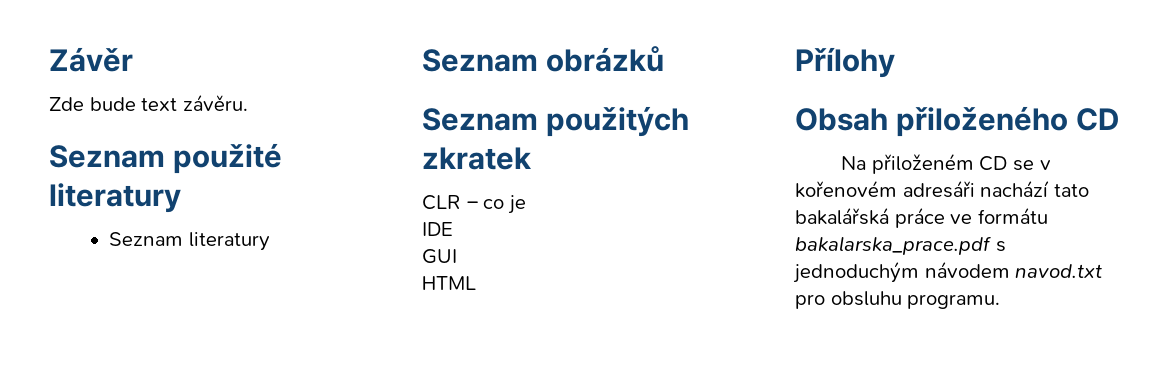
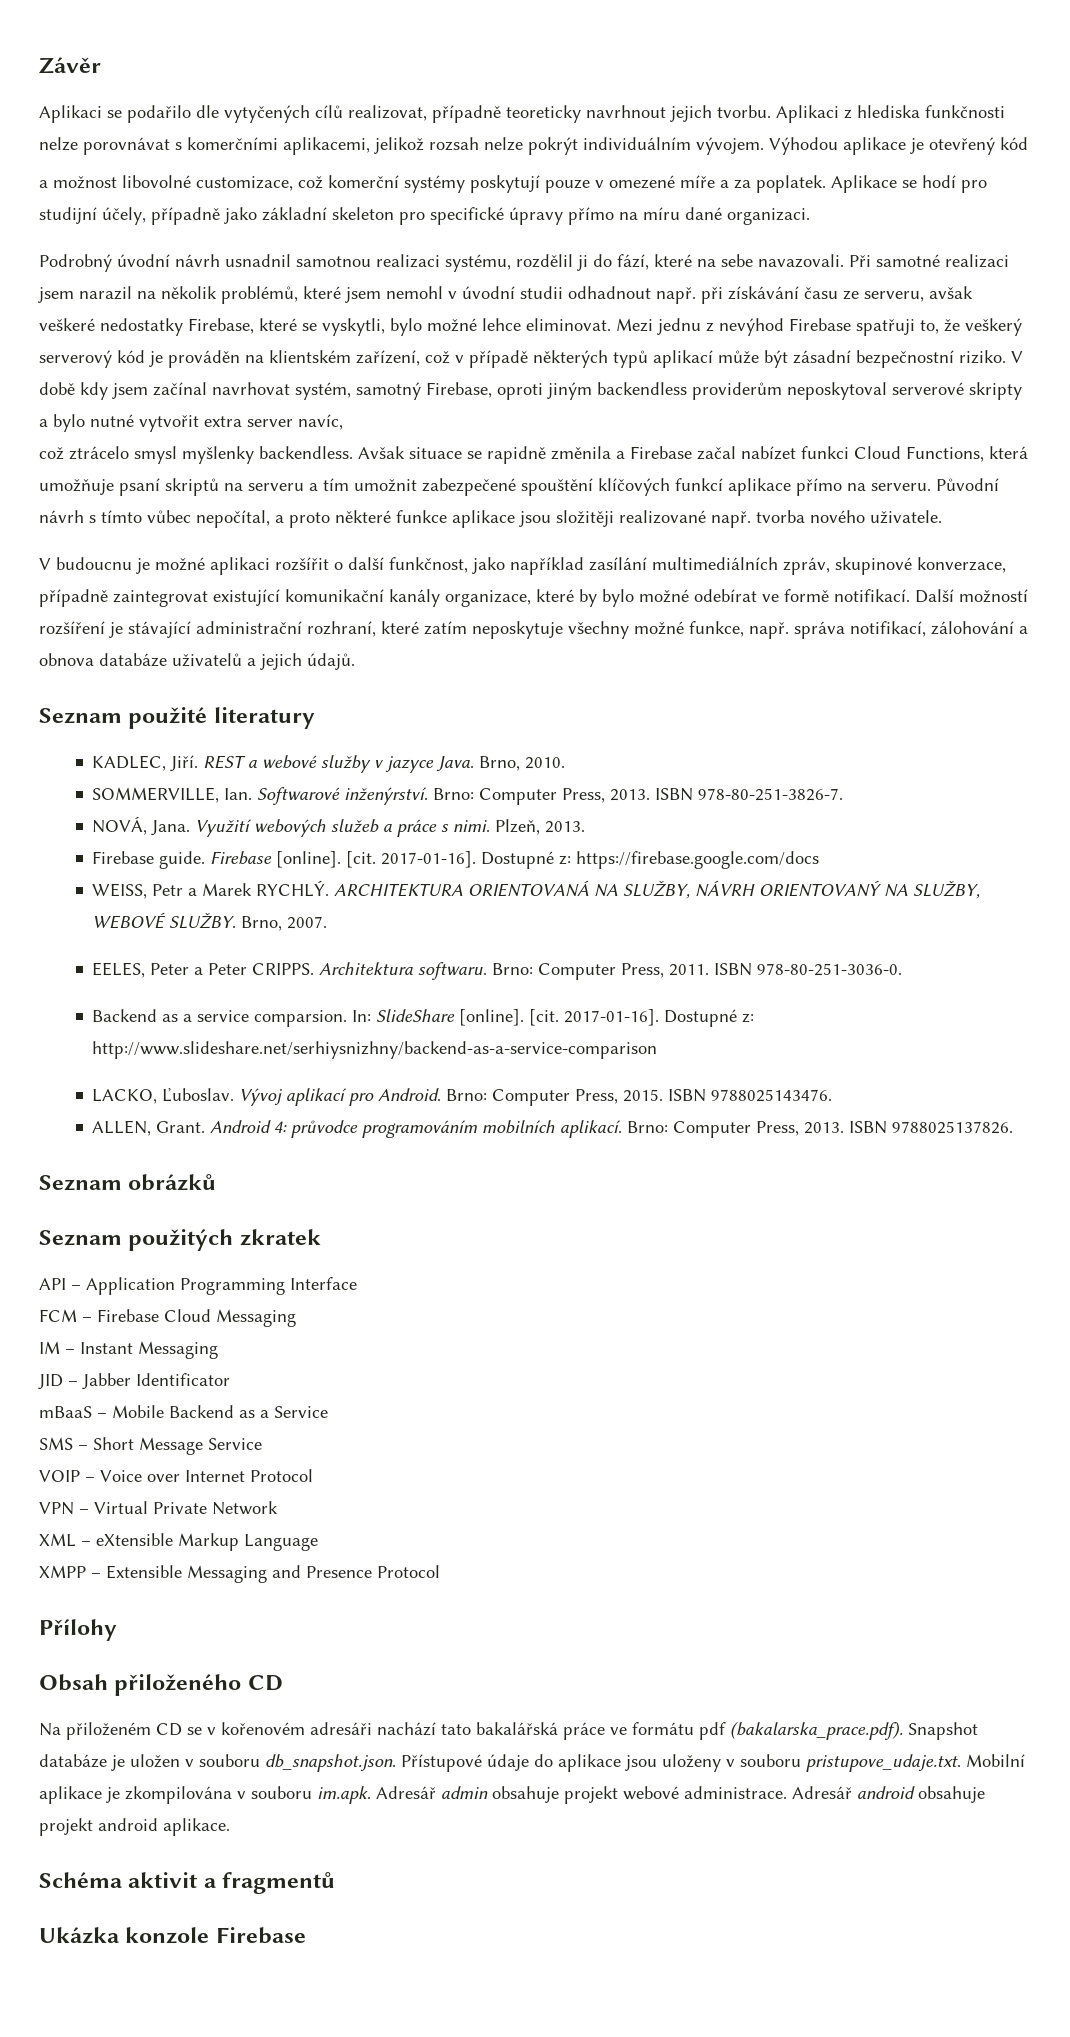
[49,94,248,111] [49,143,283,174] [49,183,181,213] [109,232,270,251] Zde bude text závěru. // Seznam použité literatury // Seznam literatury -> [39,105,1005,123] [39,137,1028,155] [39,175,987,193] [39,207,810,225] [39,254,1009,272] [38,286,973,304] [39,318,1022,336] [39,350,1023,368] [39,382,1022,400] [39,414,343,432] [39,446,1028,464] [39,478,999,496] [39,510,942,528] [39,557,1006,575] [39,589,1028,607] [39,621,1028,639] [39,653,355,670] [39,707,315,729] [92,755,566,773] [92,787,844,805] [92,816,586,837] [92,851,820,869] [92,880,981,899] [92,912,328,931] [92,962,903,980] [92,1009,755,1027] [92,1041,658,1059] [92,1088,833,1106] [92,1120,1014,1138] Aplikaci se podařilo dle vytyčených cílů realizovat, případně teoreticky navrhnout jejich tvorbu. Aplikaci z hlediska funkčnosti nelze porovnávat s komerčními aplikacemi, jelikož rozsah nelze pokrýt individuálním vývojem. Výhodou aplikace je otevřený kód // a možnost libovolné customizace, což komerční systémy poskytují pouze v omezené míře a za poplatek. Aplikace se hodí pro studijní účely, případně jako základní skeleton pro specifické úpravy přímo na míru dané organizaci. // Podrobný úvodní návrh usnadnil samotnou realizaci systému, rozdělil ji do fází, které na sebe navazovali. Při samotné realizaci jsem narazil na několik problémů, které jsem nemohl v úvodní studii odhadnout např. při získávání času ze serveru, avšak veškeré nedostatky Firebase, které se vyskytli, bylo možné lehce eliminovat. Mezi jednu z nevýhod Firebase spatřuji to, že veškerý serverový kód je prováděn na klientském zařízení, což v případě některých typů aplikací může být zásadní bezpečnostní riziko. V době kdy jsem začínal navrhovat systém, samotný Firebase, oproti jiným backendless providerům neposkytoval serverové skripty a bylo nutné vytvořit extra server navíc, // což ztrácelo smysl myšlenky backendless. Avšak situace se rapidně změnila a Firebase začal nabízet funkci Cloud Functions, která umožňuje psaní skriptů na serveru a tím umožnit zabezpečené spouštění klíčových funkcí aplikace přímo na serveru. Původní návrh s tímto vůbec nepočítal, a proto některé funkce aplikace jsou složitěji realizované např. tvorba nového uživatele. // V budoucnu je možné aplikaci rozšířit o další funkčnost, jako například zasílání multimediálních zpráv, skupinové konverzace, případně zaintegrovat existující komunikační kanály organizace, které by bylo možné odebírat ve formě notifikací. Další možností rozšíření je stávající administrační rozhraní, které zatím neposkytuje všechny možné funkce, např. správa notifikací, zálohování a obnova databáze uživatelů a jejich údajů. // Seznam použité literatury // KADLEC, Jiří. REST a webové služby v jazyce Java. Brno, 2010. // SOMMERVILLE, Ian. Softwarové inženýrství. Brno: Computer Press, 2013. ISBN 978-80-251-3826-7. // NOVÁ, Jana. Využití webových služeb a práce s nimi. Plzeň, 2013. // Firebase guide. Firebase [online]. [cit. 2017-01-16]. Dostupné z: https://firebase.google.com/docs // WEISS, Petr a Marek RYCHLÝ. ARCHITEKTURA ORIENTOVANÁ NA SLUŽBY, NÁVRH ORIENTOVANÝ NA SLUŽBY, WEBOVÉ SLUŽBY. Brno, 2007. // EELES, Peter a Peter CRIPPS. Architektura softwaru. Brno: Computer Press, 2011. ISBN 978-80-251-3036-0. // Backend as a service comparsion. In: SlideShare [online]. [cit. 2017-01-16]. Dostupné z: http://www.slideshare.net/serhiysnizhny/backend-as-a-service-comparison // LACKO, Ľuboslav. Vývoj aplikací pro Android. Brno: Computer Press, 2015. ISBN 9788025143476. // ALLEN, Grant. Android 4: průvodce programováním mobilních aplikací. Brno: Computer Press, 2013. ISBN 9788025137826.
[422,195,526,214] [422,222,453,236] [422,249,457,264] [422,276,476,290] CLR – co je // IDE // GUI // HTML -> [39,1277,357,1295] [39,1309,296,1327] [39,1341,218,1359] [38,1373,230,1390] [39,1405,328,1418] [39,1437,262,1455] [39,1469,313,1482] [39,1501,278,1515] [39,1533,318,1551] [39,1565,440,1583] API – Application Programming Interface // FCM – Firebase Cloud Messaging // IM – Instant Messaging // JID – Jabber Identificator // mBaaS – Mobile Backend as a Service // SMS – Short Message Service // VOIP – Voice over Internet Protocol // VPN – Virtual Private Network // XML – eXtensible Markup Language // XMPP – Extensible Messaging and Presence Protocol
[795,236,1006,255] [793,261,1103,283] [795,291,1001,309] bakalarska_prace.pdf s jednoduchým návodem navod.txt pro obsluhu programu. -> [699,1721,978,1740] [39,1754,1025,1772] [39,1786,985,1804] [39,1818,230,1836] [39,1872,336,1894] [39,1927,306,1944] pdf (bakalarska_prace.pdf). Snapshot databáze je uložen v souboru db_snapshot.json. Přístupové údaje do aplikace jsou uloženy v souboru pristupove_udaje.txt. Mobilní aplikace je zkompilována v souboru im.apk. Adresář admin obsahuje projekt webové administrace. Adresář android obsahuje projekt android aplikace. // Schéma aktivit a fragmentů // Ukázka konzole Firebase

